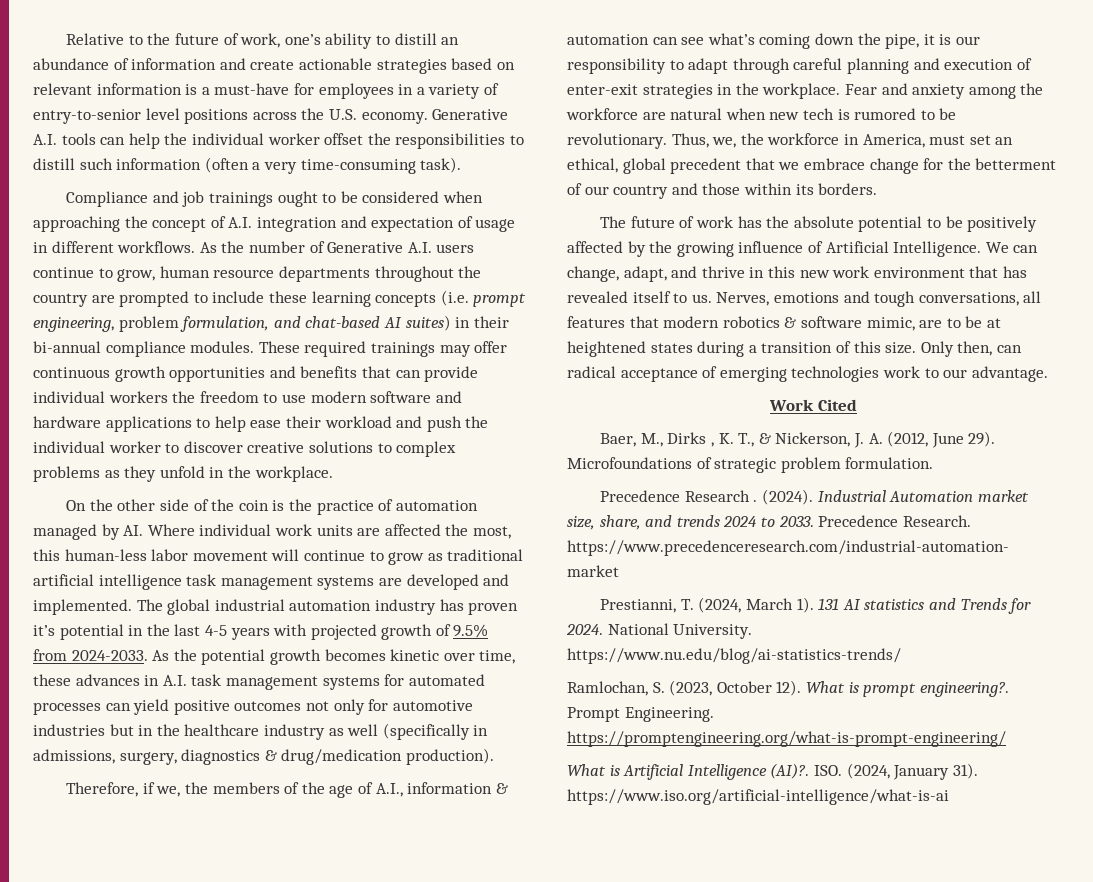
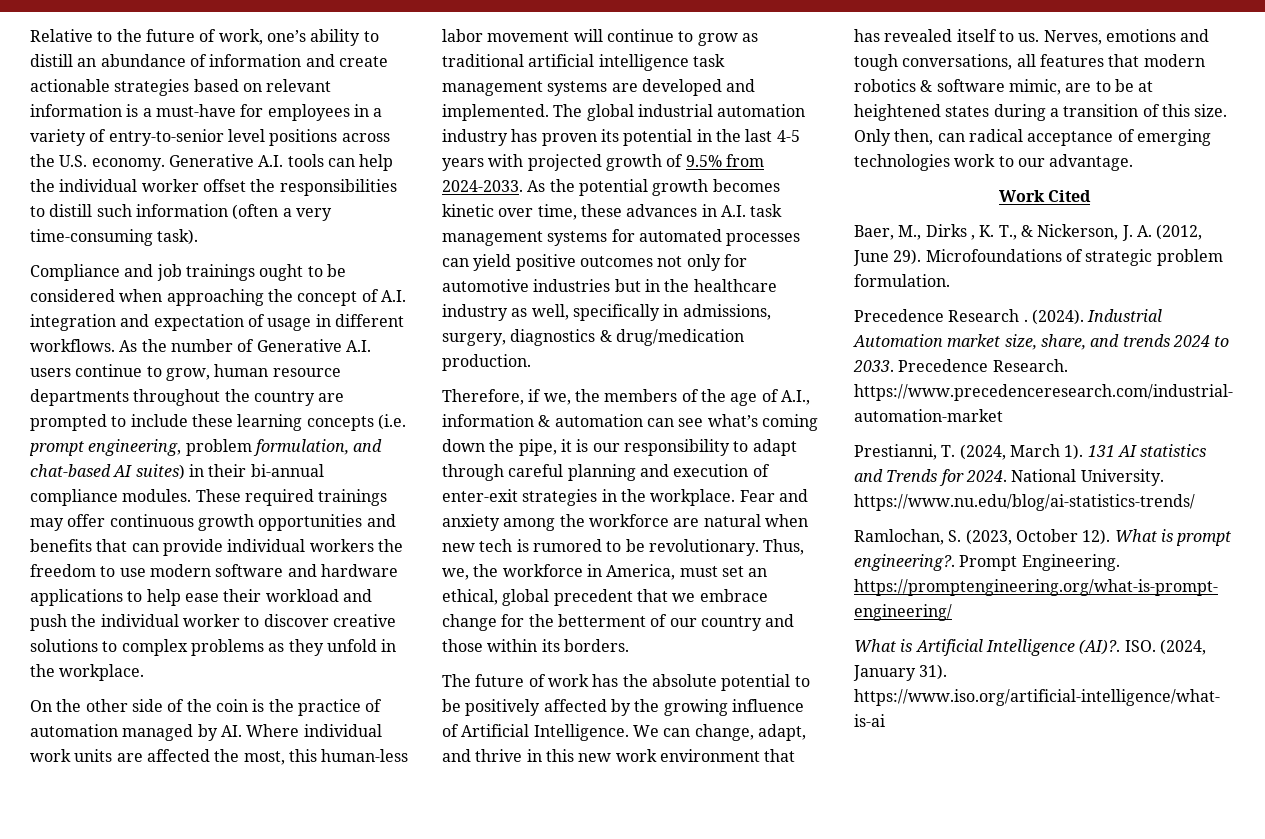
[33,625,55,636] it’s -> [600,129,619,142] its
[347,723,470,740] well (specifically -> [531,304,660,321] well, specifically
[405,748,494,765] production). -> [442,354,531,371] production.

